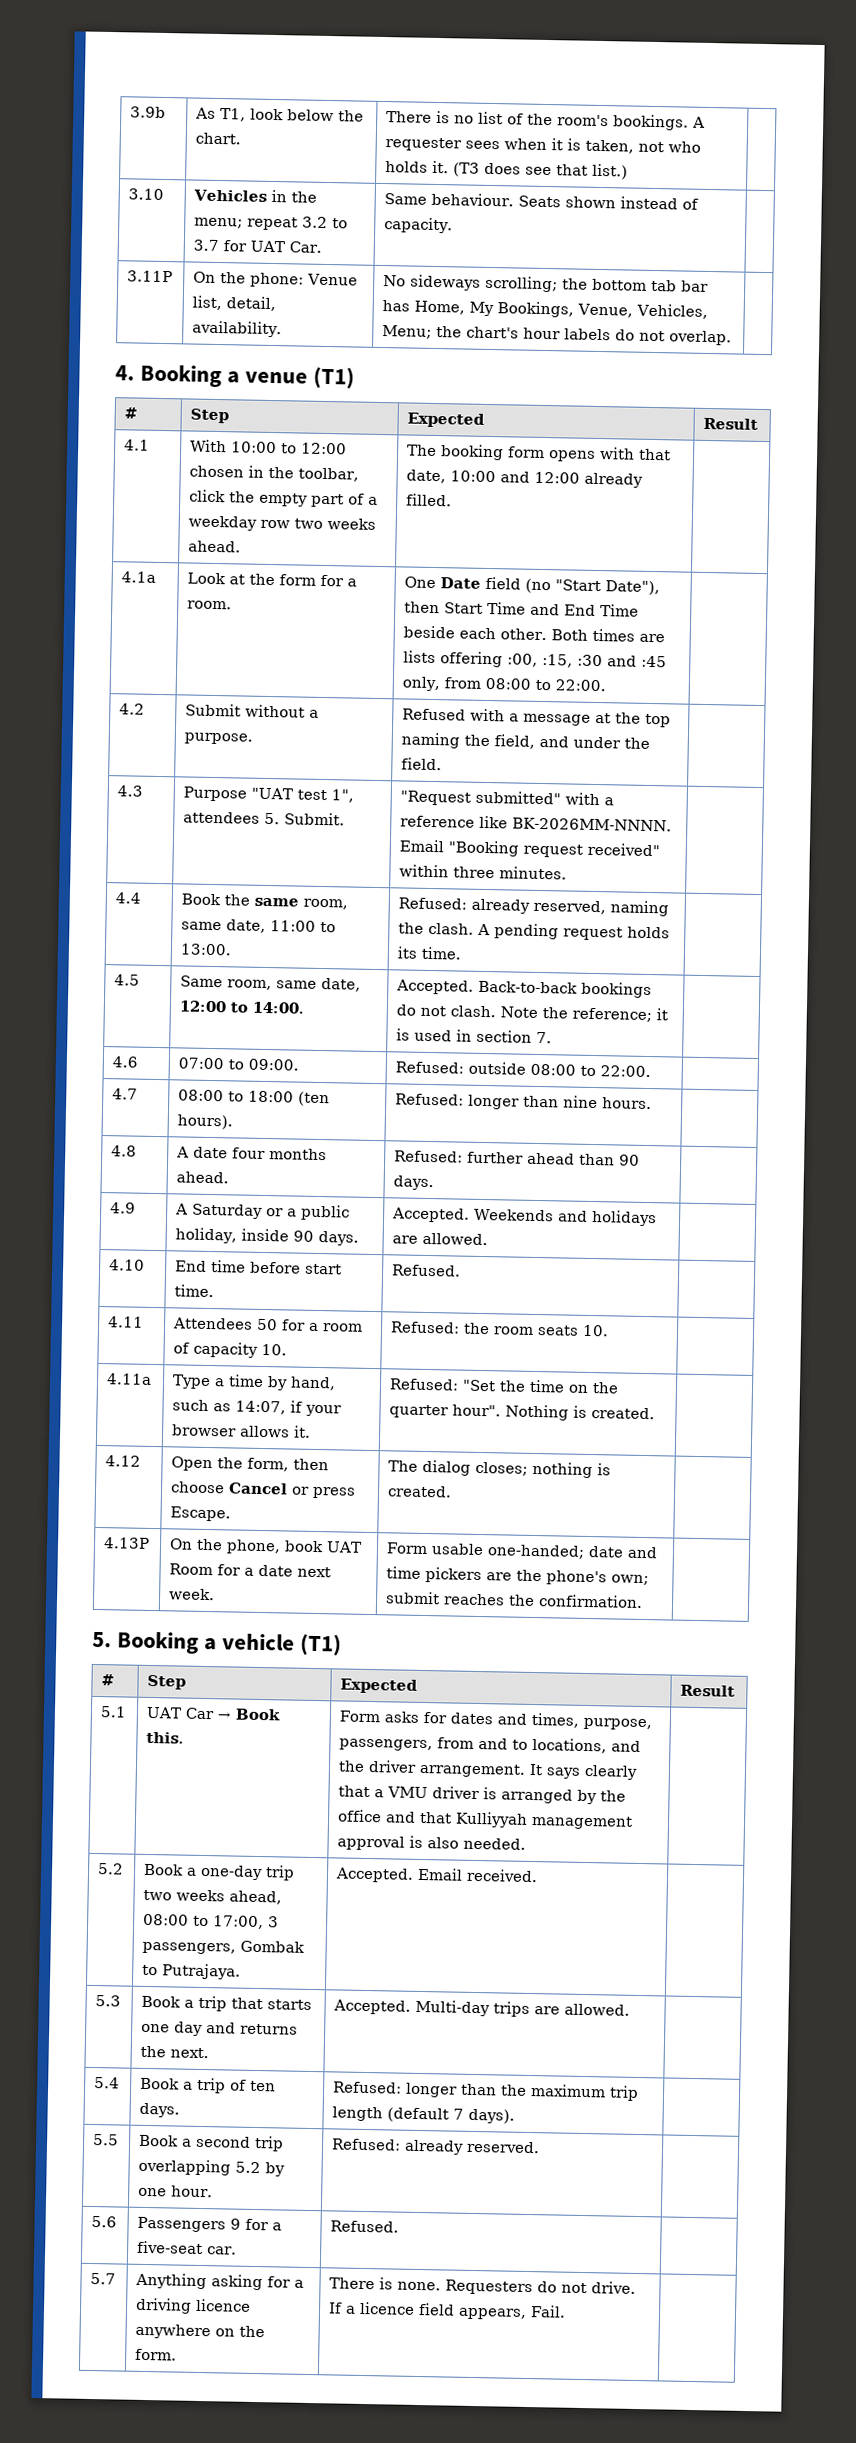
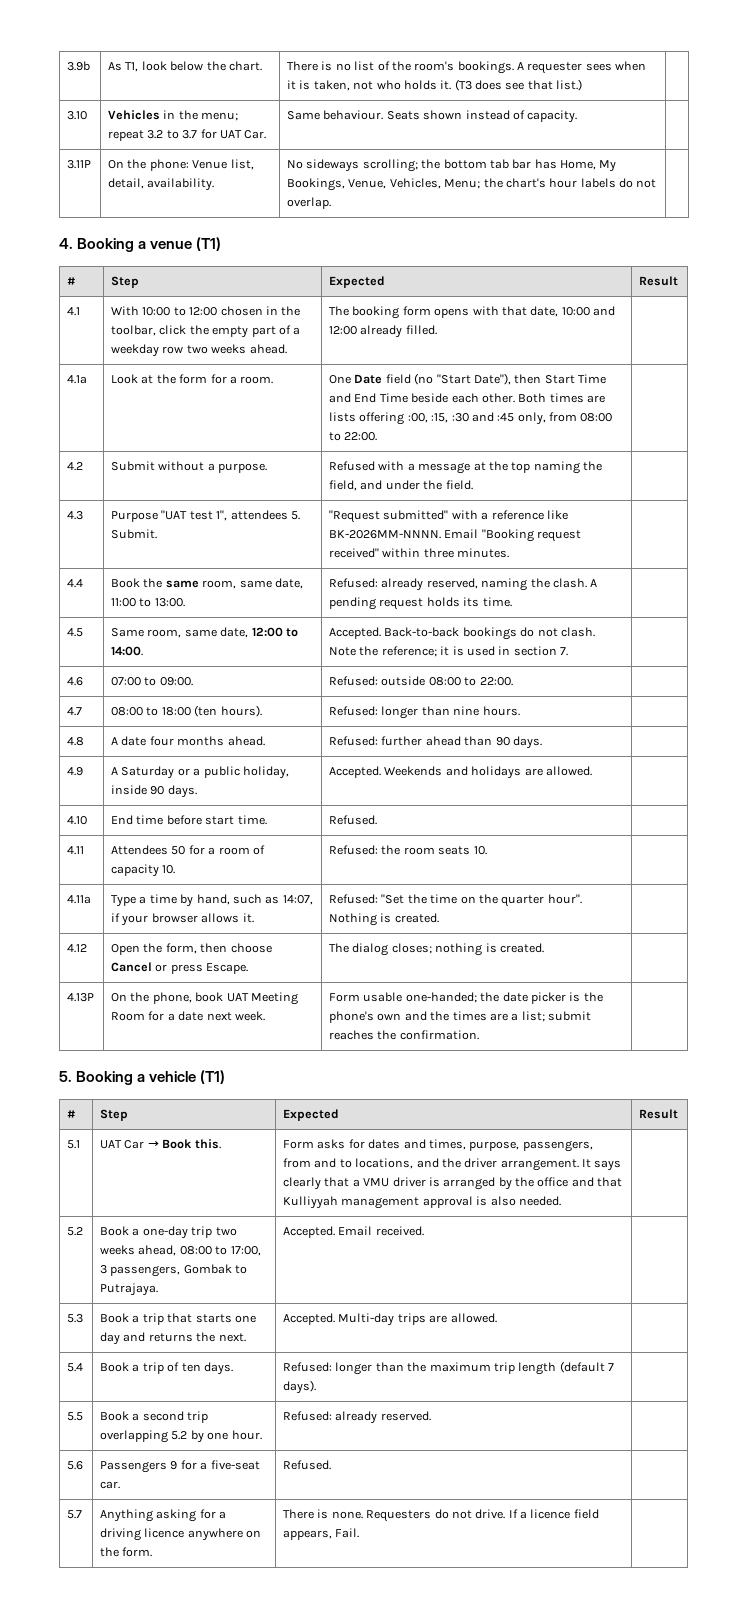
(363, 1547) none -> [250,992,298,1005] Meeting
[588,1546,659,1559] [386,1566,650,1586] date and time pickers are the phone's own; -> [480,992,603,1004] [329,1011,545,1023] the date picker is the phone's own and the times are a list;

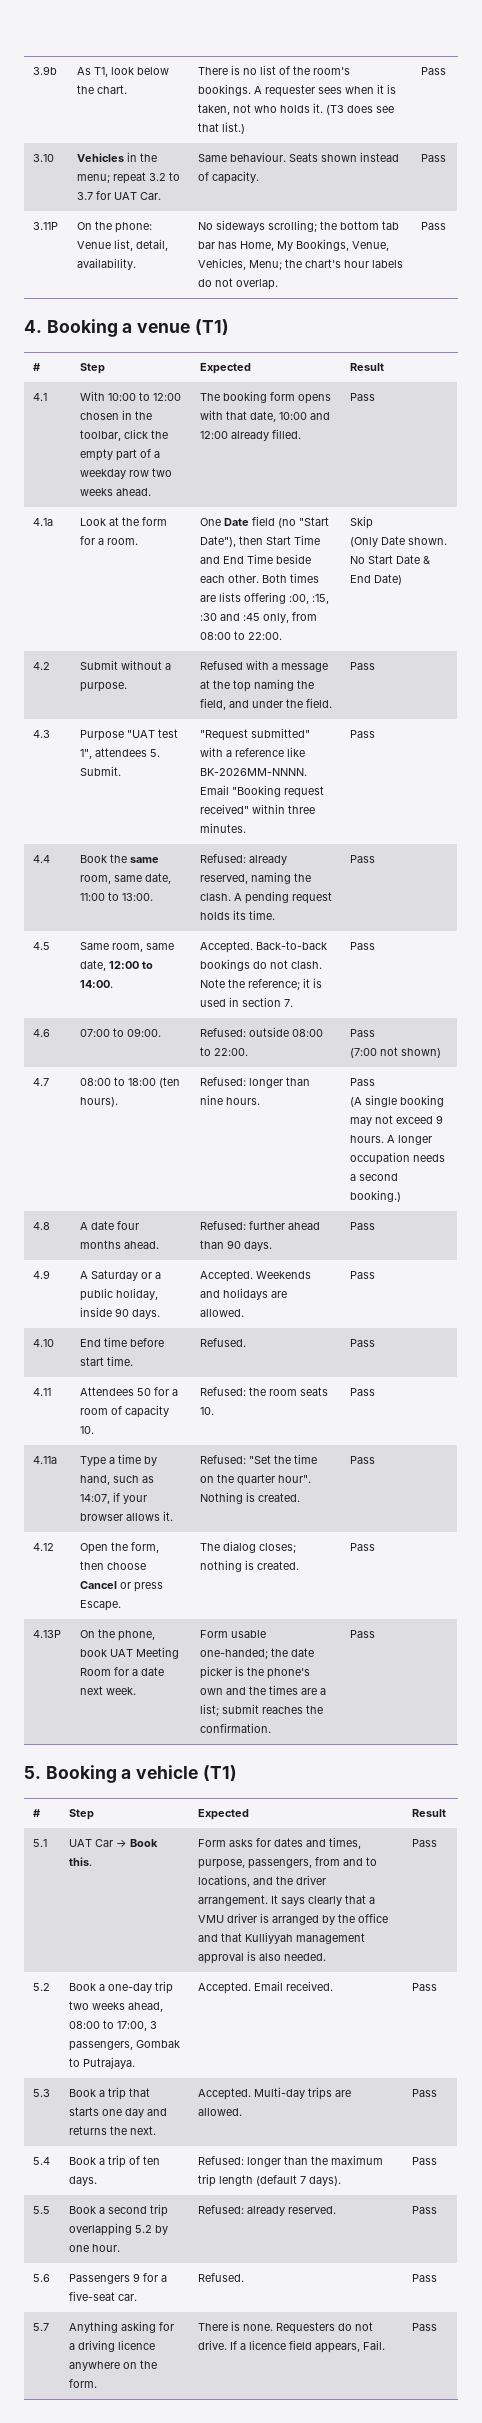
(583, 85) none -> [421,67,447,75] Pass
(578, 116) none -> [421,154,447,162] Pass
(332, 203) none -> [421,222,447,230] Pass
(437, 330) none -> [350,393,376,401] Pass
(378, 436) none -> [350,516,374,529] [350,536,448,547] [350,555,431,564] [350,574,403,585] Skip // (Only Date shown. No Start Date & End Date)
(473, 485) none -> [350,662,376,670] Pass
(510, 553) none -> [350,730,376,738] Pass
(512, 602) none -> [350,855,376,863] Pass
(569, 651) none -> [350,942,376,950] Pass
(513, 681) none -> [350,1029,376,1037] [350,1047,442,1058] Pass // (7:00 not shown)
(520, 711) none -> [350,1078,376,1086] [350,1095,445,1107] [350,1115,444,1126] [350,1135,433,1145] [350,1152,446,1165] [350,1173,399,1181] [350,1190,402,1202] Pass // (A single booking may not exceed 9 hours. A longer occupation needs a second booking.)
(542, 742) none -> [350,1222,376,1230] Pass
(592, 771) none -> [350,1271,376,1279] Pass
(378, 820) none -> [350,1339,376,1347] Pass
(487, 850) none -> [350,1388,376,1396] Pass
(439, 918) none -> [350,1456,376,1464] Pass
(544, 948) none -> [350,1543,376,1551] Pass
(479, 1035) none -> [350,1630,376,1638] Pass
(561, 1201) none -> [412,1839,438,1847] Pass
(424, 1231) none -> [412,1983,438,1991] Pass
(497, 1318) none -> [412,2089,438,2097] Pass
(317, 1387) none -> [412,2157,438,2165] Pass
(431, 1416) none -> [412,2206,438,2214] Pass
(332, 1465) none -> [412,2274,438,2282] Pass
(360, 1533) none -> [412,2323,438,2331] Pass

